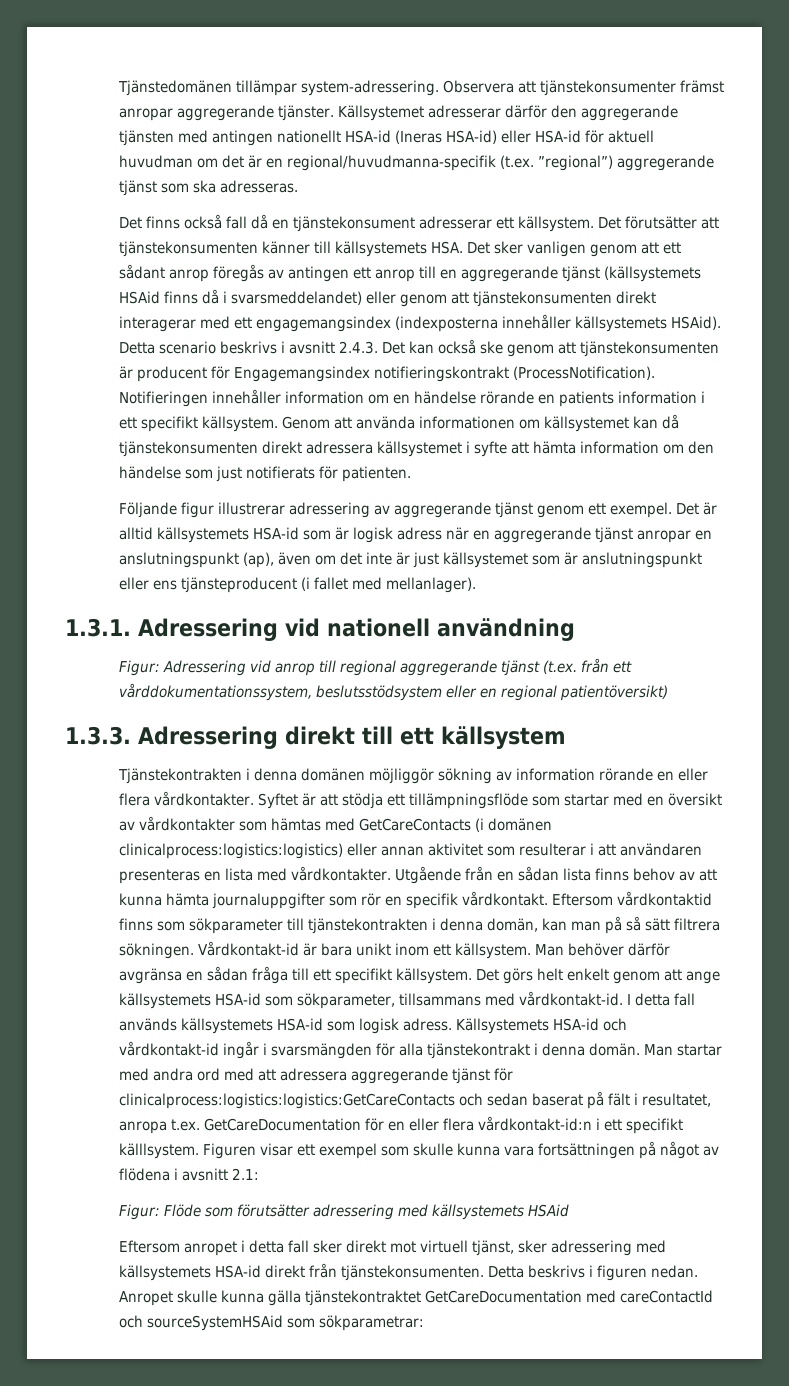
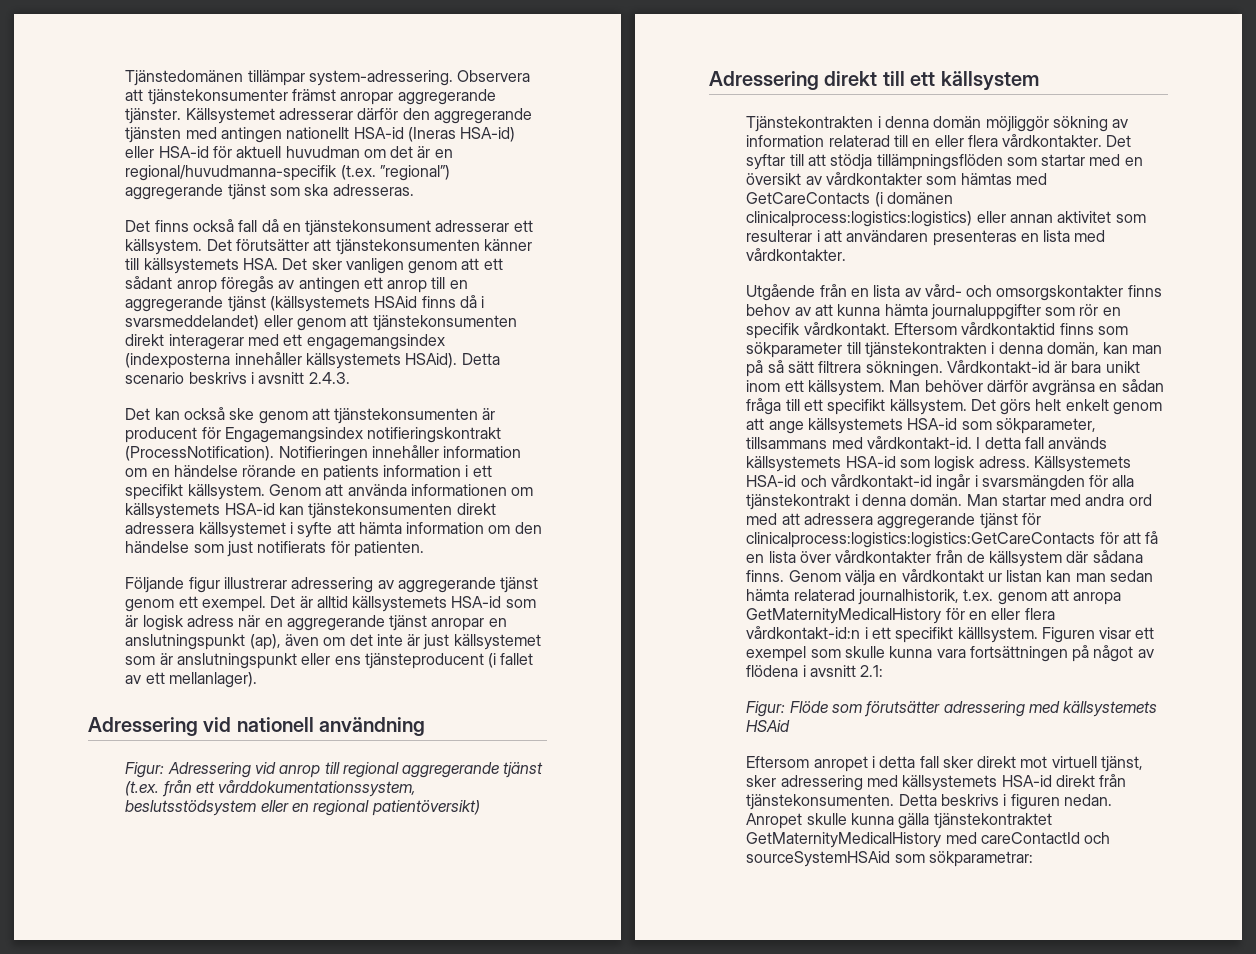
(378, 347) none -> (350, 378) //
[543,414,679,432] källsystemet kan då -> [125,503,304,519] källsystemets HSA-id kan
[351,577,382,590] med -> [125,672,165,684] av ett
[65,618,131,637] 1.3.1. -> (257, 680) none
[65,726,131,745] 1.3.3. -> (480, 808) none
[300,768,365,781] domänen -> [933,116,982,128] domän
[598,768,653,781] rörande -> [828,135,908,147] relaterad till
[257,793,528,809] Syftet är att stödja ett tillämpningsflöde -> [1106,135,1132,147] [746,154,1003,170] Det syftar till att stödja tillämpningsflöden
(391, 873) none -> (847, 254) //
[517,866,591,881] sådan lista -> [873,284,1124,301] lista av vård- och omsorgskontakter
[458,1091,711,1109] [118,1118,361,1134] och sedan baserat på fält i resultatet, anropa t.ex. GetCareDocumentation -> [1099,531,1159,544] [746,550,1143,567] [746,569,1154,586] [746,589,1122,605] [746,608,942,624] för att få en lista över vårdkontakter från de källsystem där sådana finns. Genom välja en vårdkontakt ur listan kan man sedan hämta relaterad journalhistorik, t.ex. genom att anropa GetMaternityMedicalHistory
[424,1290,582,1303] GetCareDocumentation -> [746,832,942,848] GetMaternityMedicalHistory

